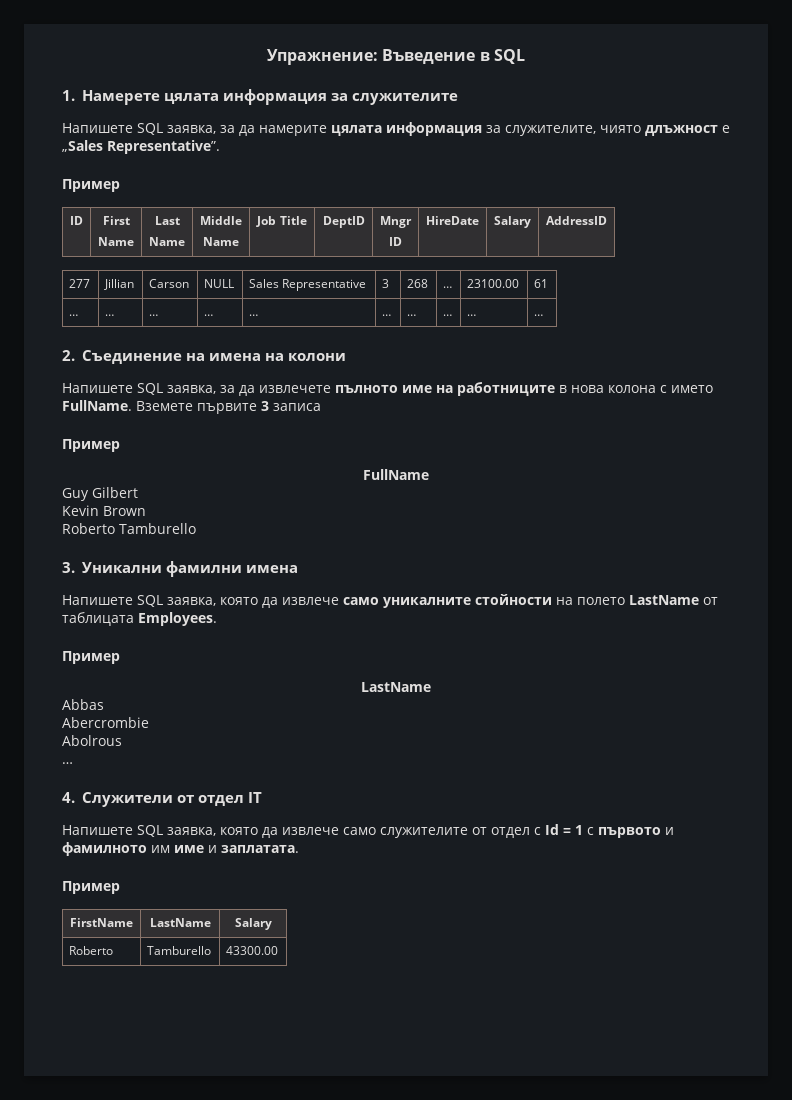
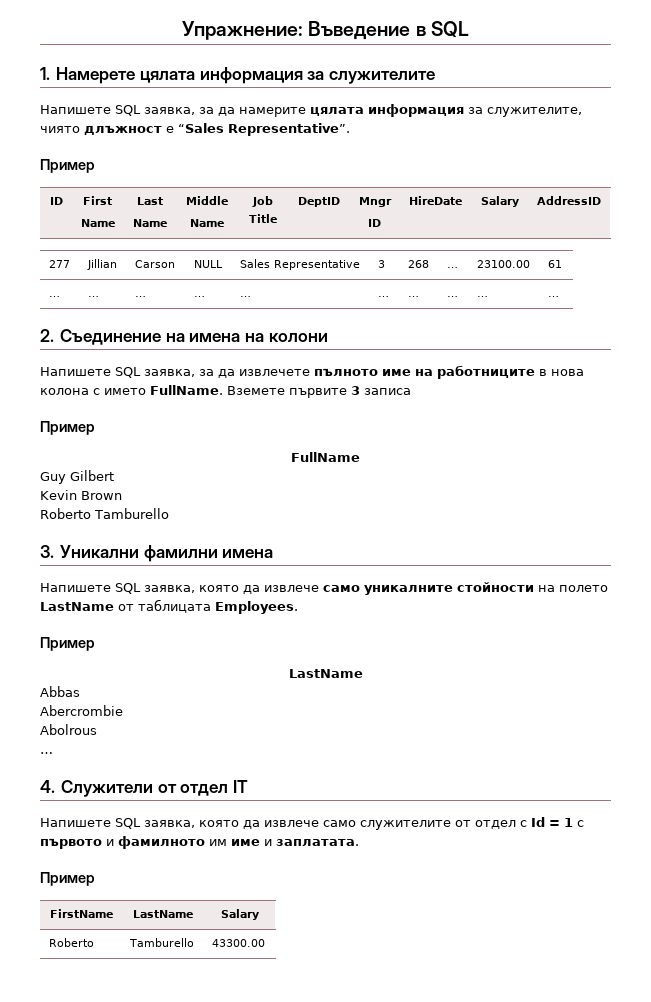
[62,140,103,152] „Sales -> [178,123,224,133] “Sales

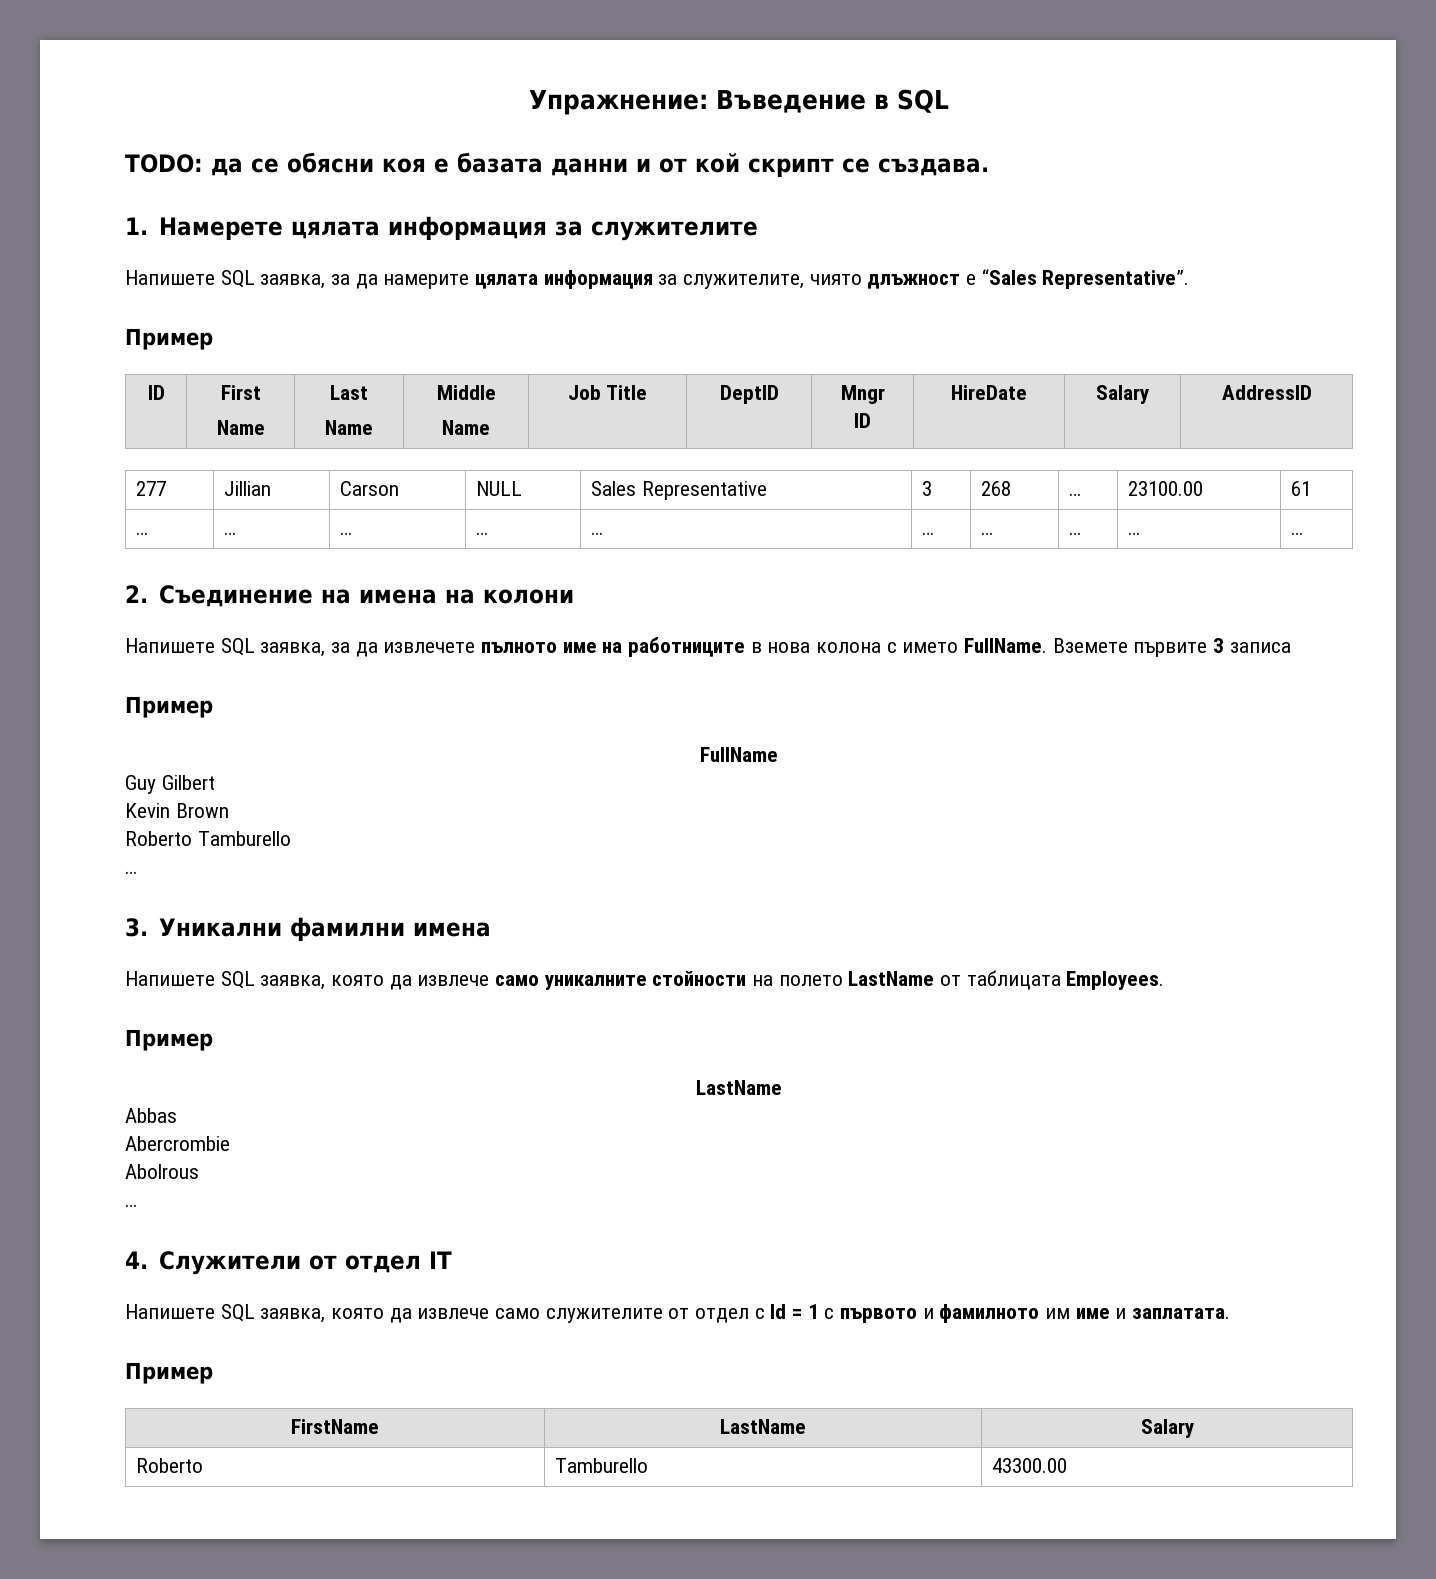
(469, 29) none -> [125,152,989,177] // TODO: да се обясни коя е базата данни и от кой скрипт се създава.
(169, 513) none -> [125,871,137,874] // …

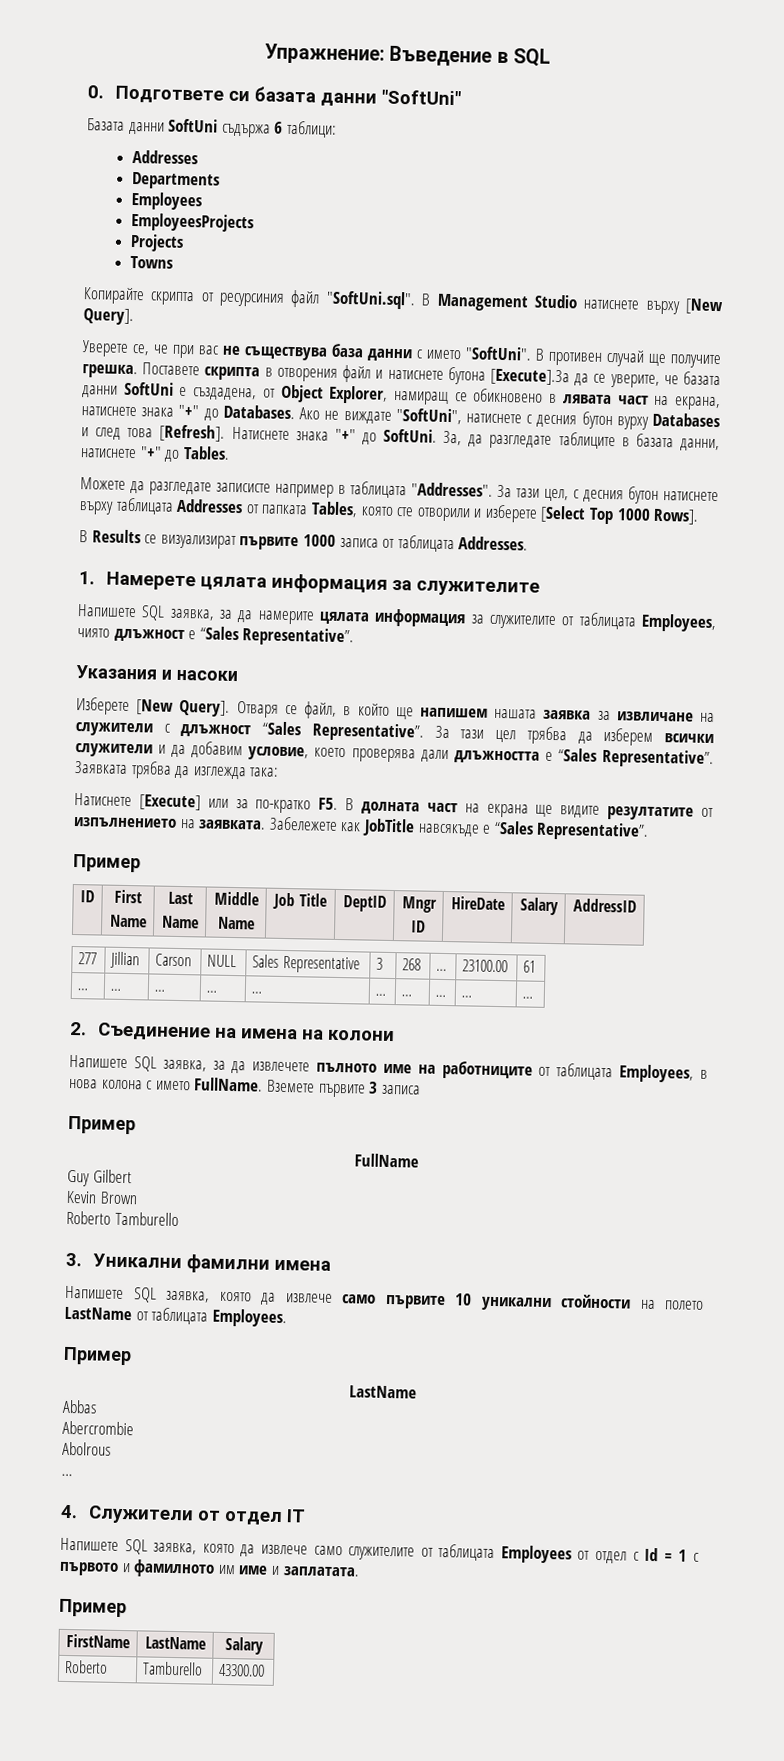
[125,152,989,177] TODO: да се обясни коя е базата данни и от кой скрипт се създава. -> [87,85,461,107] [87,118,337,138] [132,149,199,165] [132,171,221,190] [131,191,203,211] [131,212,255,233] [130,233,185,252] [130,255,174,269] [83,287,725,315] [83,308,134,326] [82,340,721,369] [82,362,721,388] [82,381,721,411] [81,404,720,430] [81,424,720,452] [80,445,230,462] [80,477,719,504] [79,497,700,525] [79,529,529,553] 0. Подгответе си базата данни "SoftUni" // Базата данни SoftUni съдържа 6 таблици: // Addresses // Departments // Employees // EmployeesProjects // Projects // Towns // Копирайте скрипта от ресурсиния файл "SoftUni.sql". В Management Studio натиснете върху [New Query]. // Уверете се, че при вас не съществува база данни с името "SoftUni". В противен случай ще получите грешка. Поставете скрипта в отворения файл и натиснете бутона [Execute].За да се уверите, че базата данни SoftUni е създадена, от Object Explorer, намиращ се обикновено в лявата част на екрана, натиснете знака "+" до Databases. Ако не виждате "SoftUni", натиснете с десния бутон вурху Databases и след това [Refresh]. Натиснете знака "+" до SoftUni. За, да разгледате таблиците в базата данни, натиснете "+" до Tables. // Можете да разгледате записисте например в таблицата "Addresses". За тази цел, с десния бутон натиснете върху таблицата Addresses от папката Tables, която сте отворили и изберете [Select Top 1000 Rows]. // В Results се визуализират първите 1000 записа от таблицата Addresses.
[683,274,805,289] служителите, -> [488,612,717,633] служителите от таблицата Employees,
(1190, 279) none -> [75,665,238,682] [76,697,715,723] [75,721,715,746] [75,741,714,769] [74,761,280,780] [74,793,714,821] [73,816,650,841] // Указания и насоки // Изберете [New Query]. Отваря се файл, в който ще напишем нашата заявка за извличане на служители с длъжност “Sales Representative”. За тази цел трябва да изберем всички служители и да добавим условие, което проверява дали длъжността е “Sales Representative”. Заявката трябва да изглежда така: // Натиснете [Execute] или за по-кратко F5. В долната част на екрана ще видите резултатите от изпълнението на заявката. Забележете как JobTitle навсякъде е “Sales Representative”.
(746, 647) none -> [538,1063,695,1083] от таблицата Employees,
[125,871,137,874] // … -> (179, 1219) none
[543,975,647,990] уникалните -> [384,1293,552,1312] първите 10 уникални
(690, 1313) none -> [438,1543,591,1564] таблицата Employees от

